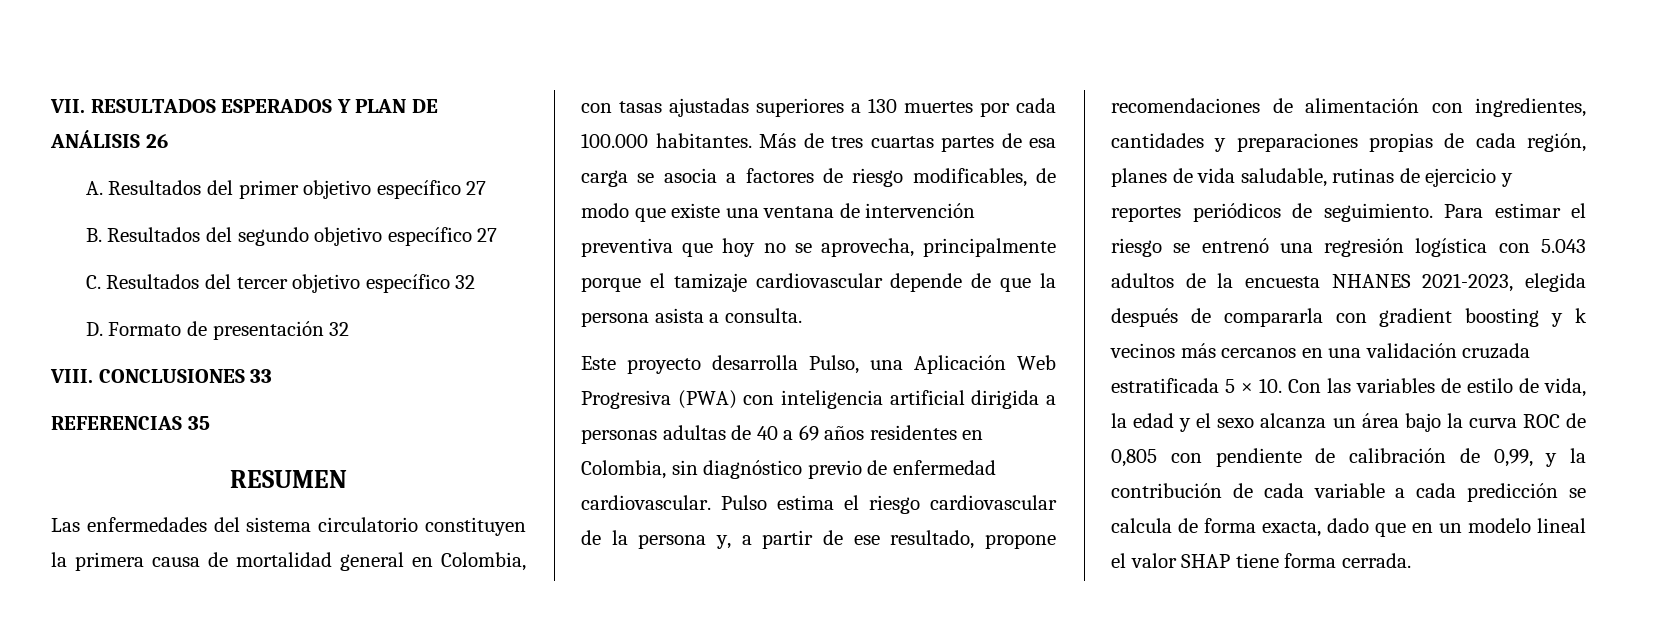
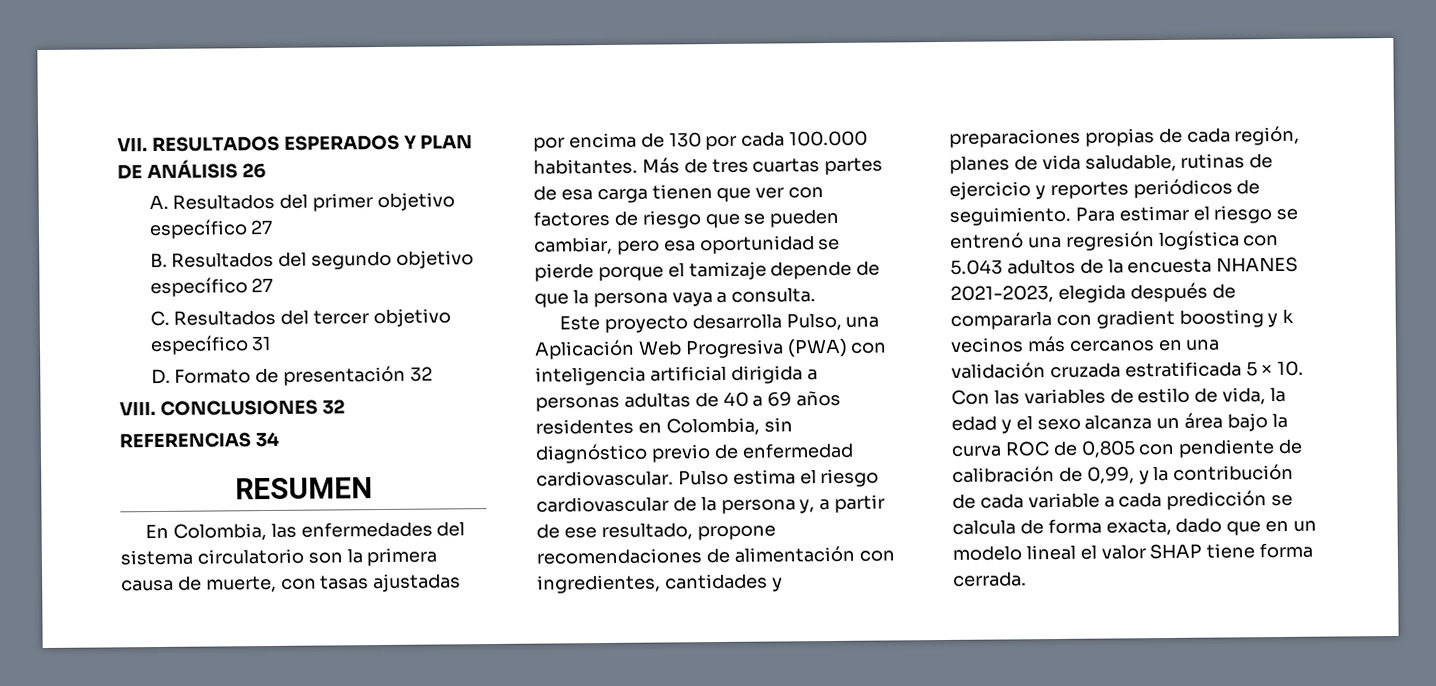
[455,275,476,289] 32 -> [251,335,273,352] 31
[250,369,273,383] 33 -> [321,399,345,415] 32
[187,416,210,430] 35 -> [254,431,279,448] 34
[51,518,80,532] Las -> [145,522,297,541] En Colombia, las
[425,517,526,536] constituyen -> [307,552,343,564] son
[236,552,526,571] [581,98,973,117] mortalidad general en Colombia, con tasas ajustadas superiores a 130 muertes -> [205,573,462,593] [533,132,702,152] muerte, con tasas ajustadas por encima de 130
[637,168,1056,187] [581,203,976,222] [581,238,1056,257] se asocia a factores de riesgo modificables, de modo que existe una ventana de intervención preventiva que hoy no se aprovecha, principalmente -> [651,184,825,203] [533,208,840,229] [534,235,841,255] [534,263,594,282] tienen que ver con factores de riesgo que se pueden cambiar, pero esa oportunidad se pierde
[755,273,883,288] cardiovascular -> (767, 271) none
[654,308,704,323] asista -> [671,292,713,307] vaya

